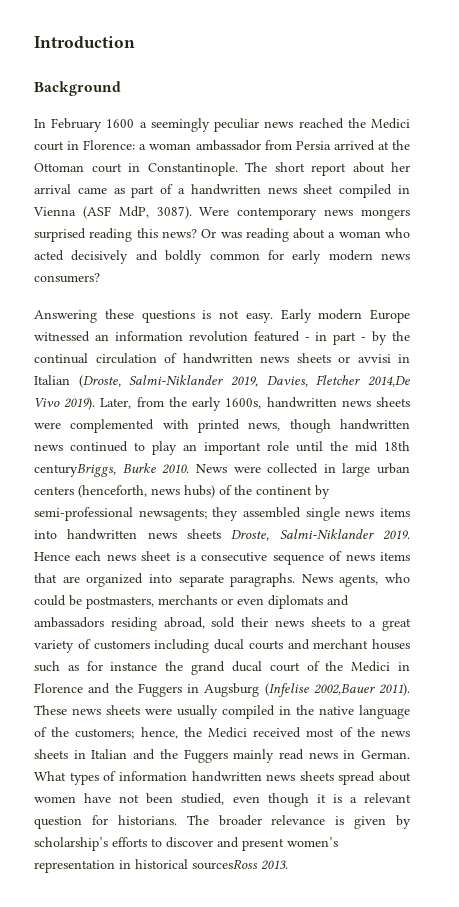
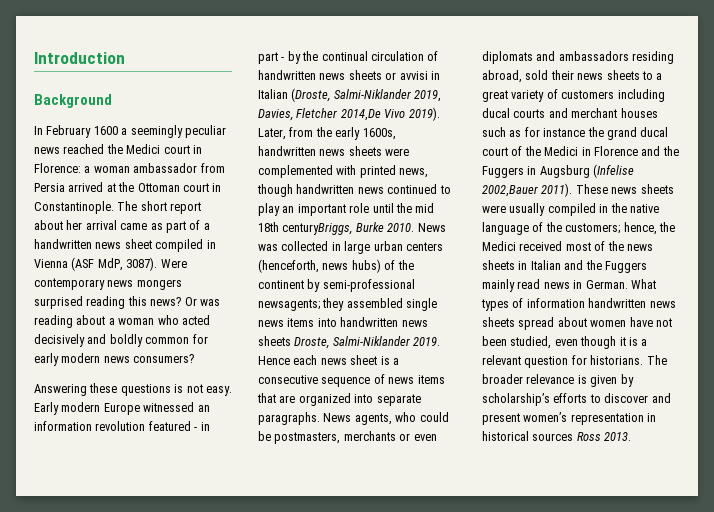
[233,466,261,473] were -> [258,244,278,251] was
[192,859,258,870] sourcesRoss -> [532,432,601,441] sources Ross

